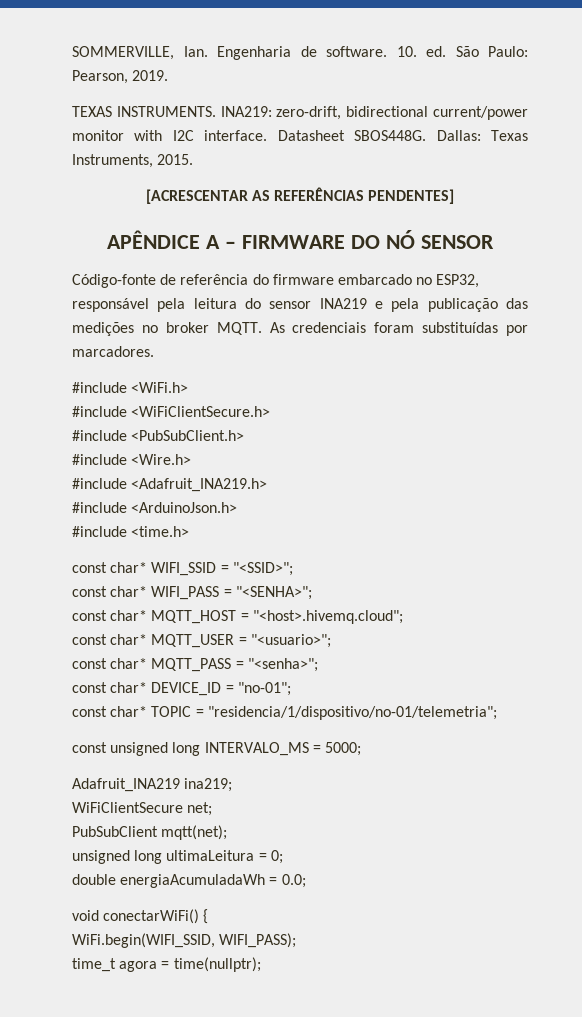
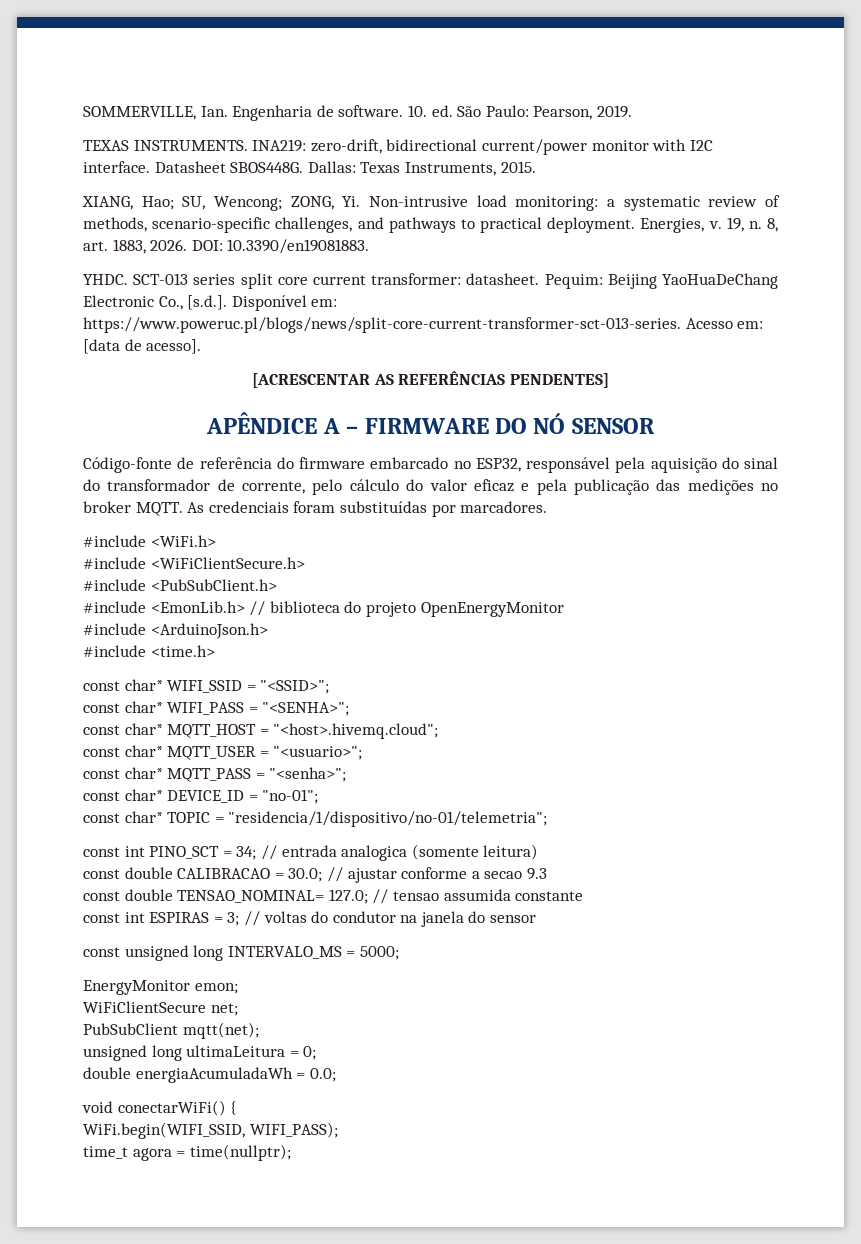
(194, 159) none -> [82,195,780,211] [83,217,778,233] [83,239,370,254] [83,273,778,289] [83,295,338,311] [83,317,764,333] [83,339,202,354] // XIANG, Hao; SU, Wencong; ZONG, Yi. Non-intrusive load monitoring: a systematic review of methods, scenario-specific challenges, and pathways to practical deployment. Energies, v. 19, n. 8, art. 1883, 2026. DOI: 10.3390/en19081883. // YHDC. SCT-013 series split core current transformer: datasheet. Pequim: Beijing YaoHuaDeChang Electronic Co., [s.d.]. Disponível em: https://www.poweruc.pl/blogs/news/split-core-current-transformer-sct-013-series. Acesso em: [data de acesso].
[193,298,367,309] leitura do sensor INA219 -> [650,457,778,473] [83,479,514,495] aquisição do sinal do transformador de corrente, pelo cálculo do valor eficaz
[131,454,192,465] [72,478,268,492] <Wire.h> // #include <Adafruit_INA219.h> -> [150,601,564,617] <EmonLib.h> // biblioteca do projeto OpenEnergyMonitor
(497, 713) none -> [83,844,539,861] [83,867,547,883] [83,889,584,904] [83,911,537,927] // const int PINO_SCT = 34; // entrada analogica (somente leitura) // const double CALIBRACAO = 30.0; // ajustar conforme a secao 9.3 // const double TENSAO_NOMINAL= 127.0; // tensao assumida constante // const int ESPIRAS = 3; // voltas do condutor na janela do sensor
[72,778,233,792] Adafruit_INA219 ina219; -> [83,980,238,995] EnergyMonitor emon;

